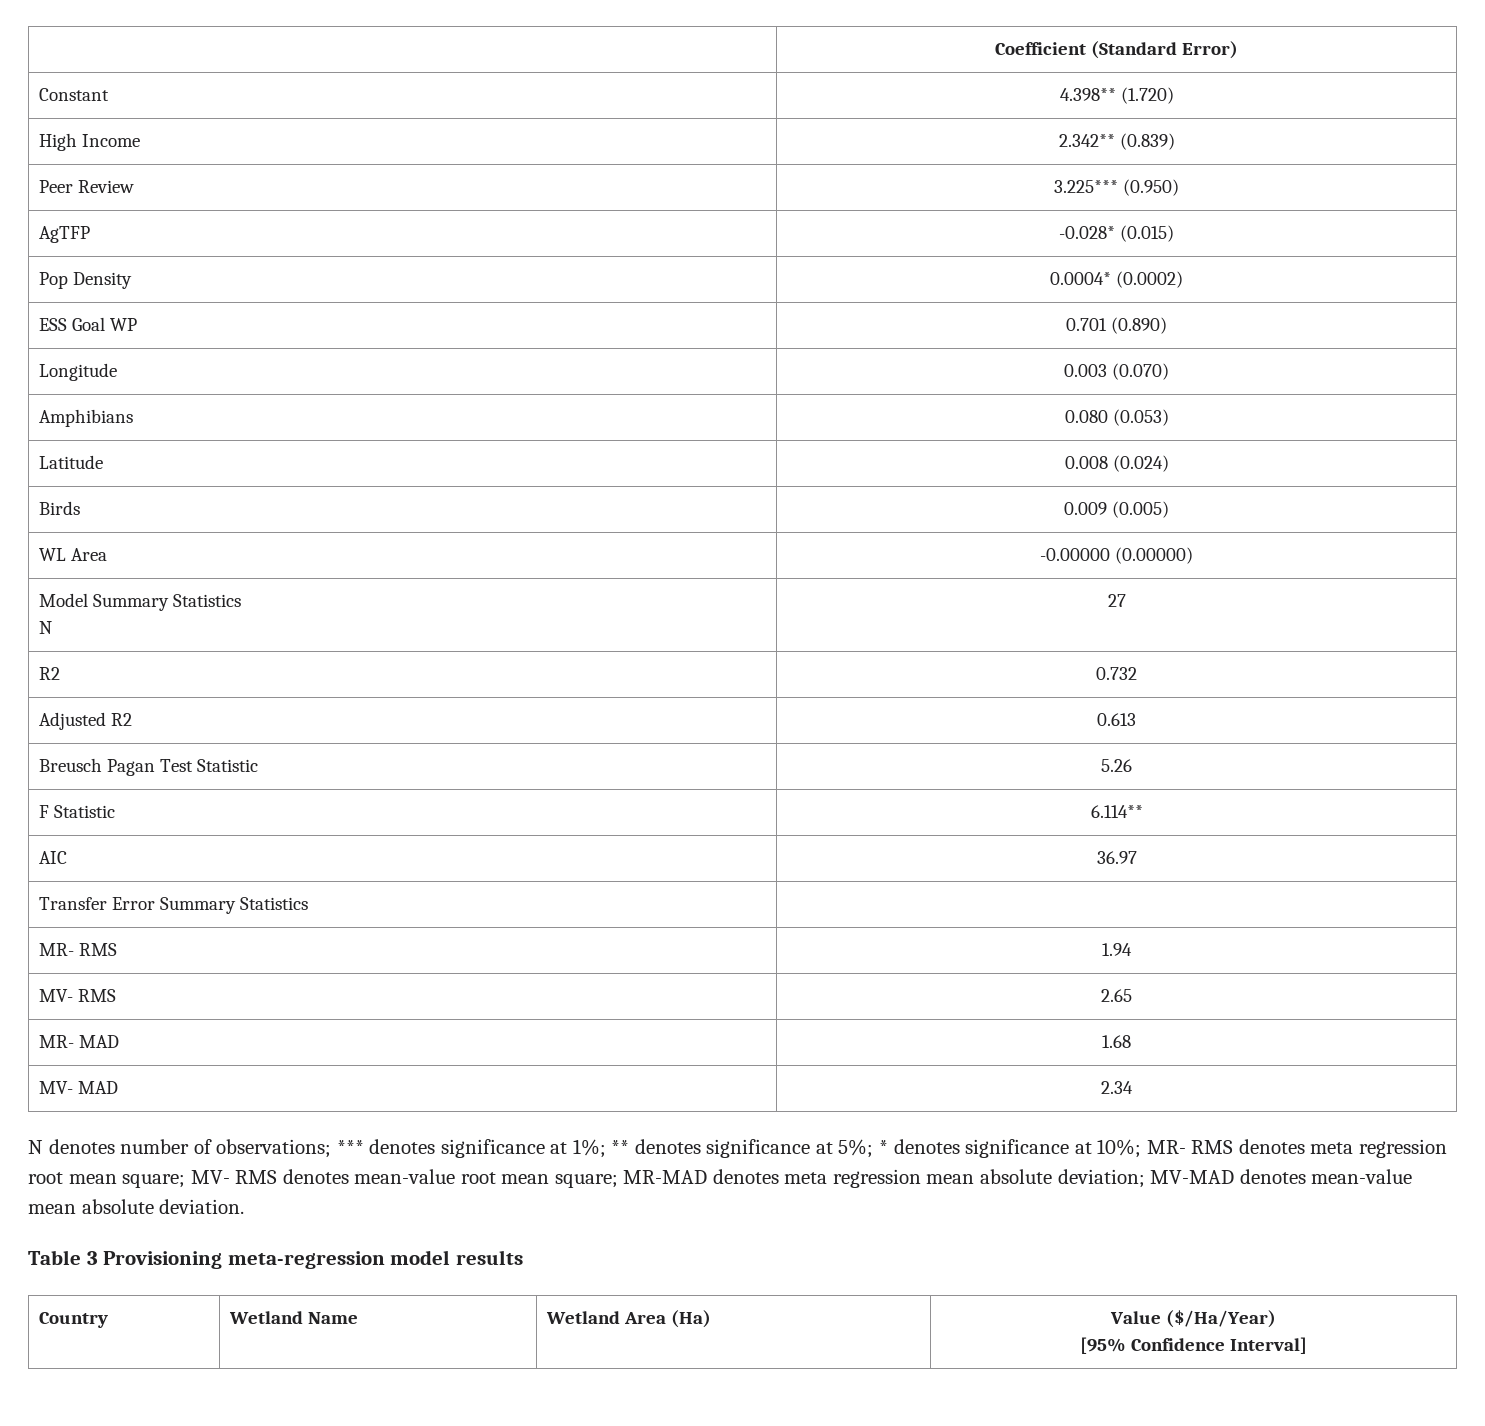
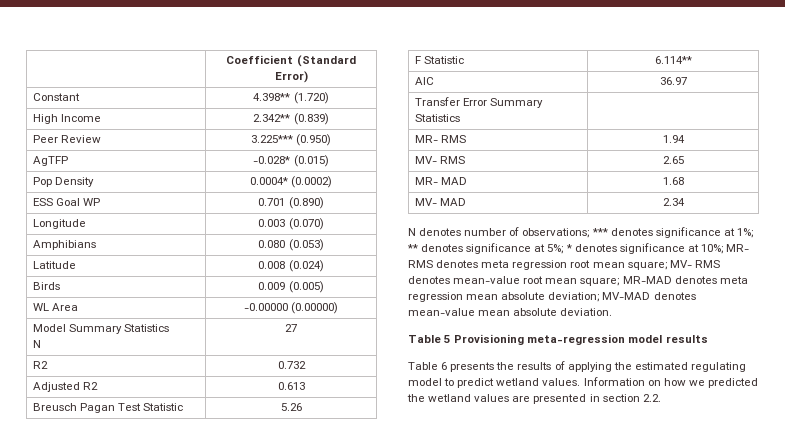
[86,1251,98,1265] 3 -> [444,335,452,343] 5
[39,1312,109,1328] [229,1311,359,1324] [546,1310,712,1328] [1110,1310,1276,1328] [1080,1337,1307,1354] // Country | Wetland Name | Wetland Area (Ha) | Value ($/Ha/Year) // [95% Confidence Interval] -> [408,361,746,372] [408,377,758,388] [407,394,661,404] // Table 6 presents the results of applying the estimated regulating model to predict wetland values. Information on how we predicted the wetland values are presented in section 2.2.

